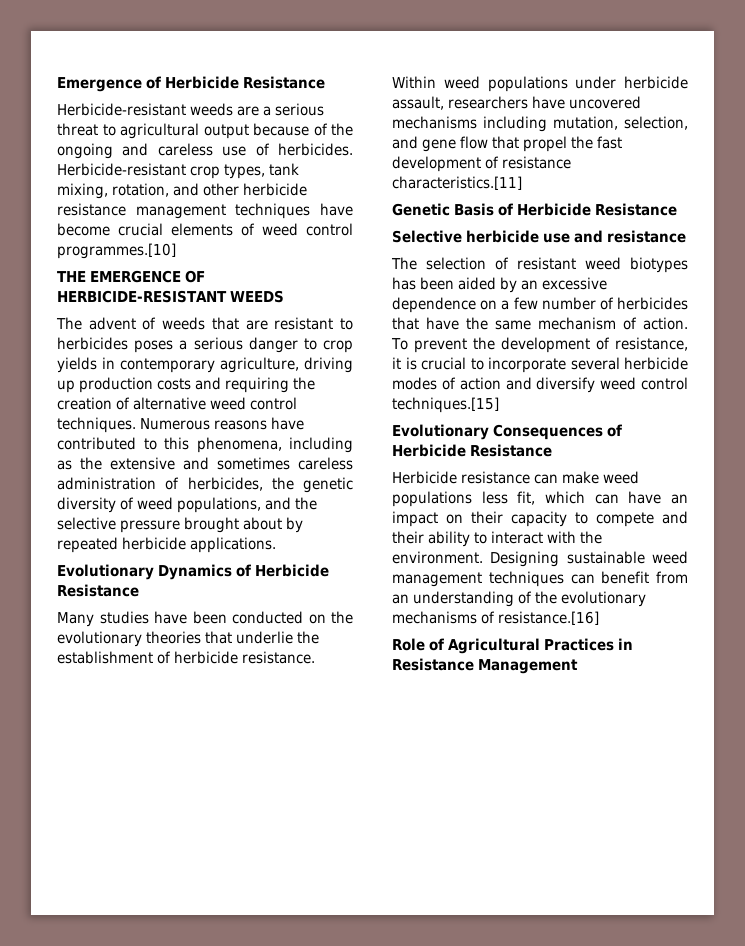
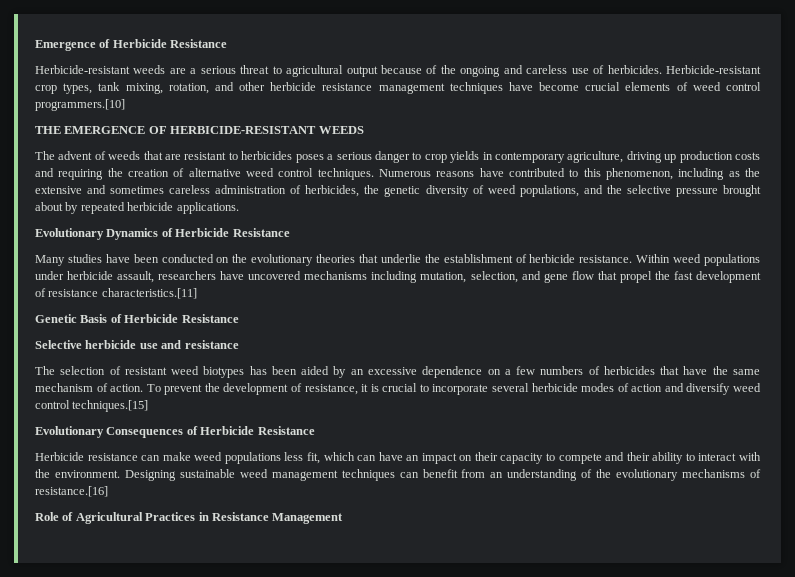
[57,243,176,259] programmes.[10] -> [35,99,125,111] programmers.[10]
[196,437,282,453] phenomena, -> [606,168,674,180] phenomenon,
[541,297,596,310] number -> [540,366,584,375] numbers

